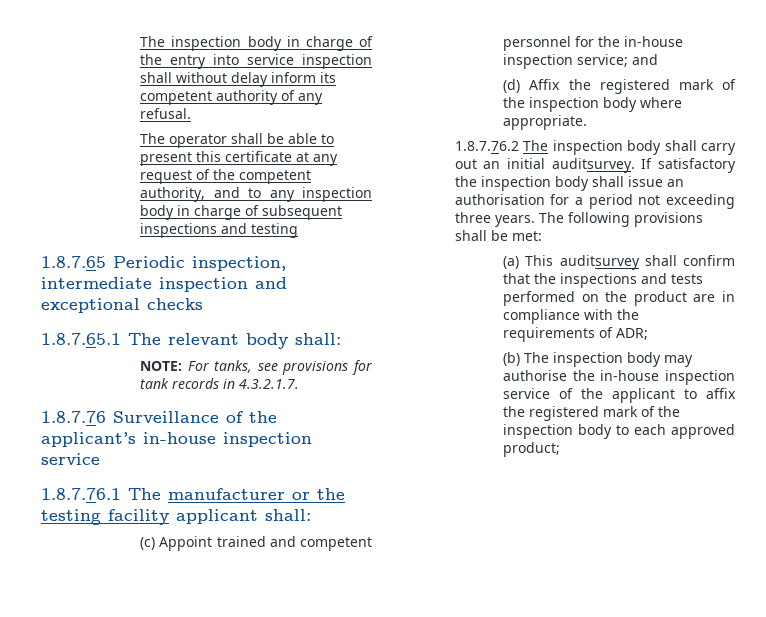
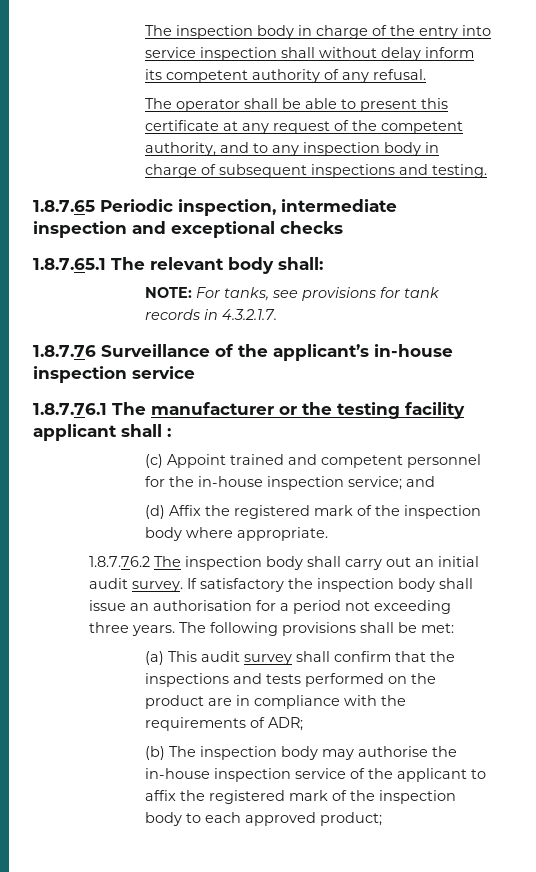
[251,223,299,238] testing -> [432,164,488,178] testing.
[265,509,311,521] shall: -> [121,424,171,437] shall :
[551,158,635,173] auditsurvey. -> [89,578,184,592] audit survey.
[559,255,640,270] auditsurvey -> [201,651,293,665] audit survey

